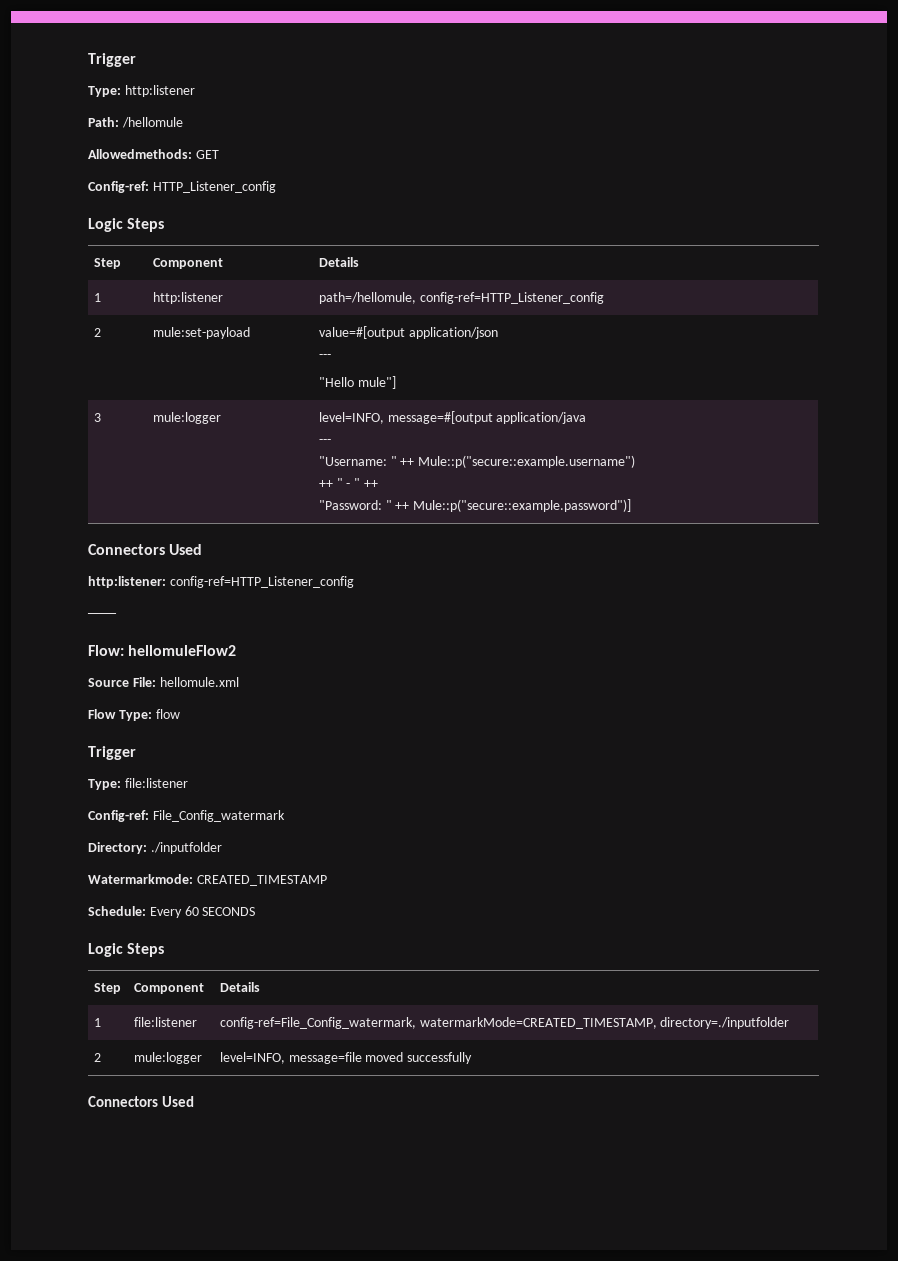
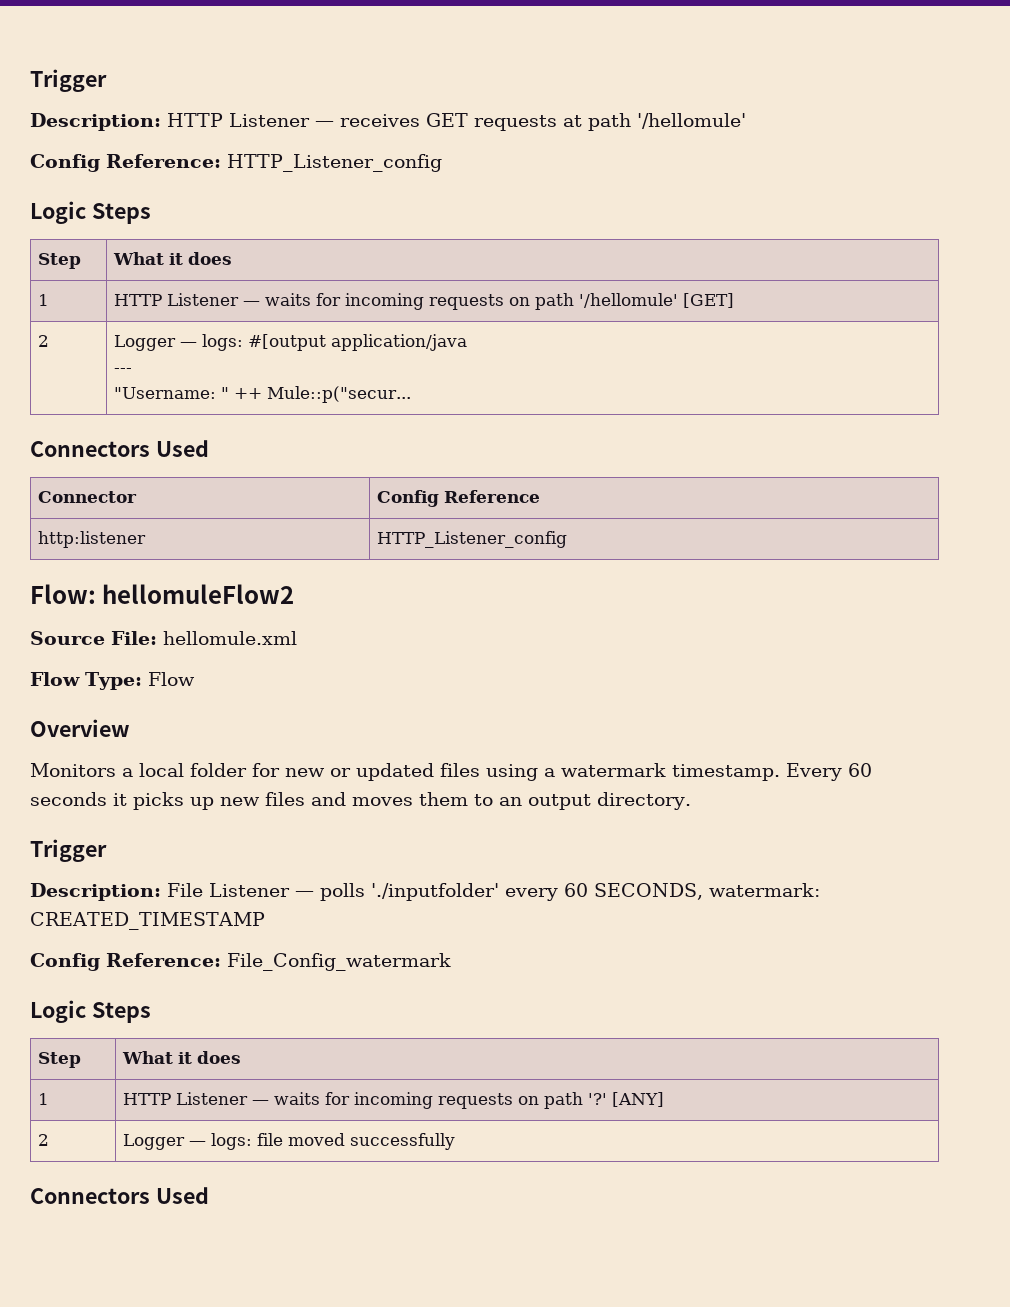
[88,53,136,67] [88,85,195,97] [88,117,183,128] [88,149,219,159] [88,181,276,193] [88,218,165,232] [93,258,121,269] [152,258,223,269] [318,257,359,267] [93,293,101,302] [152,292,223,304] [318,292,604,304] [93,328,101,337] [152,327,250,339] [318,326,498,339] [318,354,331,359] [318,376,396,389] [93,413,101,422] [152,412,221,424] [318,411,493,424] Trigger // Type: http:listener // Path: /hellomule // Allowedmethods: GET // Config-ref: HTTP_Listener_config // Logic Steps // Step | Component | Details // 1 | http:listener | path=/hellomule, config-ref=HTTP_Listener_config // 2 | mule:set-payload | value=#[output application/json // --- // "Hello mule"] // 3 | mule:logger | level=INFO, message=#[output -> [30,69,107,92] [30,113,746,131] [30,154,442,172] [30,201,151,224] [37,253,81,269] [112,252,232,265] [37,294,49,306] [113,293,734,310] [37,335,49,347] [113,334,326,351] Trigger // Description: HTTP Listener — receives GET requests at path '/hellomule' // Config Reference: HTTP_Listener_config // Logic Steps // Step | What it does // 1 | HTTP Listener — waits for incoming requests on path '/hellomule' [GET] // 2 | Logger — logs: #[output
[418,455,636,468] [318,478,378,488] [318,499,632,512] [88,544,203,555] [88,576,354,588] [87,613,117,618] Mule::p("secure::example.username") // ++ " - " ++ // "Password: " ++ Mule::p("secure::example.password")] // Connectors Used // http:listener: config-ref=HTTP_Listener_config // ──── -> [266,386,411,403] [30,440,209,457] [37,491,137,503] [376,490,540,507] [37,531,146,548] [376,531,567,548] Mule::p("secur... // Connectors Used // Connector | Config Reference // http:listener | HTTP_Listener_config
[155,709,180,719] [88,746,136,760] [88,778,188,790] [88,810,285,822] [88,842,222,854] [88,874,327,886] [88,906,256,918] [88,943,165,957] [93,983,121,994] [133,983,204,994] [219,982,260,992] [93,1018,101,1027] [133,1017,197,1027] [219,1017,790,1029] [93,1053,101,1062] [133,1052,202,1064] [219,1052,362,1064] flow // Trigger // Type: file:listener // Config-ref: File_Config_watermark // Directory: ./inputfolder // Watermarkmode: CREATED_TIMESTAMP // Schedule: Every 60 SECONDS // Logic Steps // Step | Component | Details // 1 | file:listener | config-ref=File_Config_watermark, watermarkMode=CREATED_TIMESTAMP, directory=./inputfolder // 2 | mule:logger | level=INFO, message=file -> [147,672,195,686] [30,719,130,737] [30,763,872,781] [30,792,691,810] [30,839,107,862] [30,883,820,901] [30,912,265,930] [30,953,451,971] [30,1000,151,1023] [37,1052,81,1068] [121,1051,241,1064] [37,1093,49,1105] [122,1092,664,1109] [37,1134,49,1146] [122,1133,283,1150] Flow // Overview // Monitors a local folder for new or updated files using a watermark timestamp. Every 60 seconds it picks up new files and moves them to an output directory. // Trigger // Description: File Listener — polls './inputfolder' every 60 SECONDS, watermark: CREATED_TIMESTAMP // Config Reference: File_Config_watermark // Logic Steps // Step | What it does // 1 | HTTP Listener — waits for incoming requests on path '?' [ANY] // 2 | Logger — logs: file

